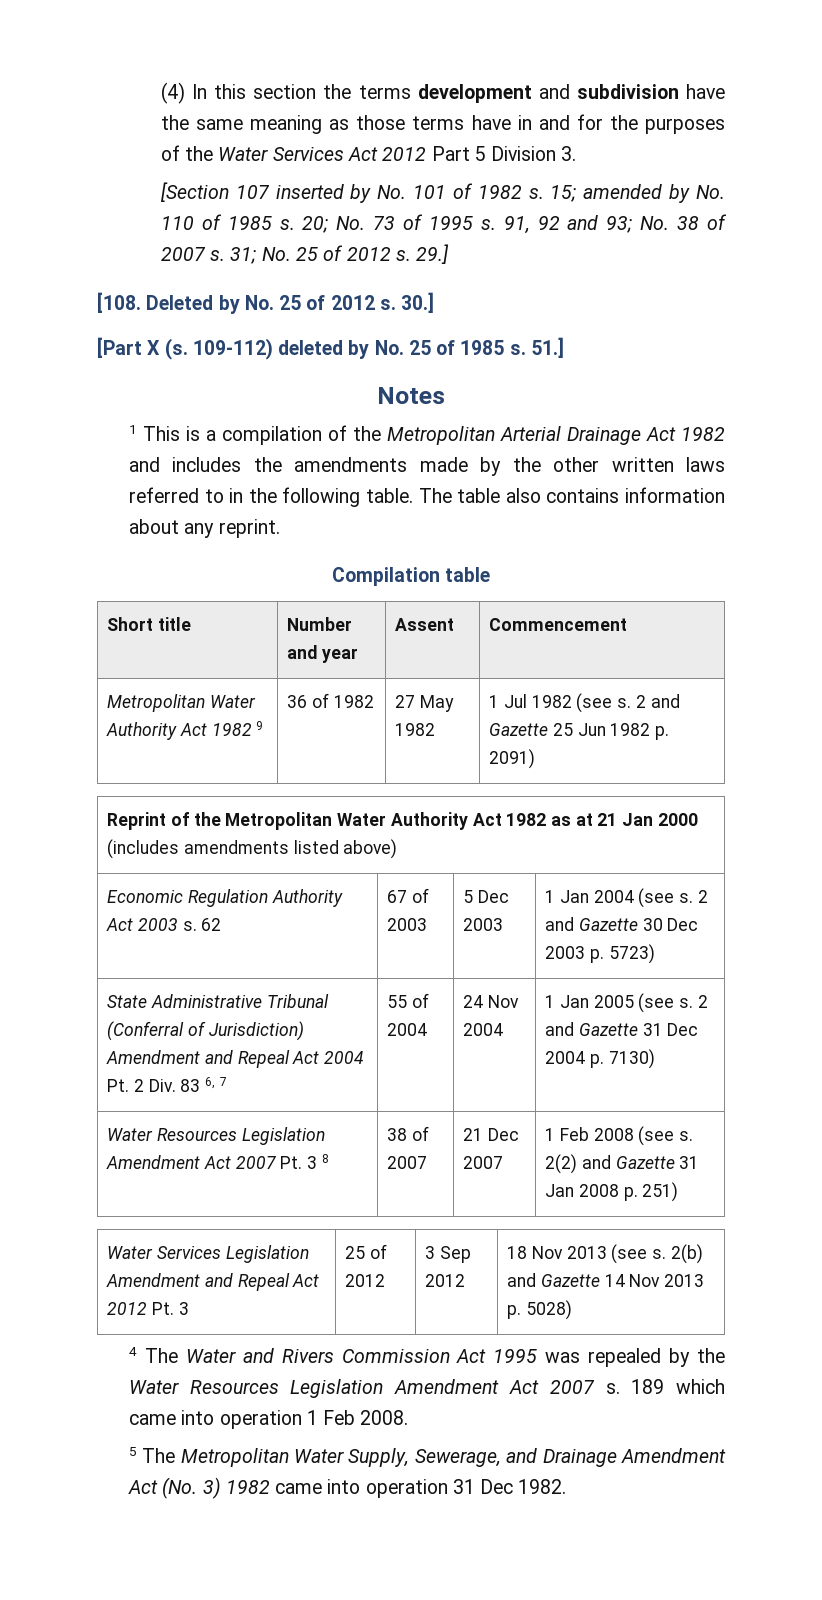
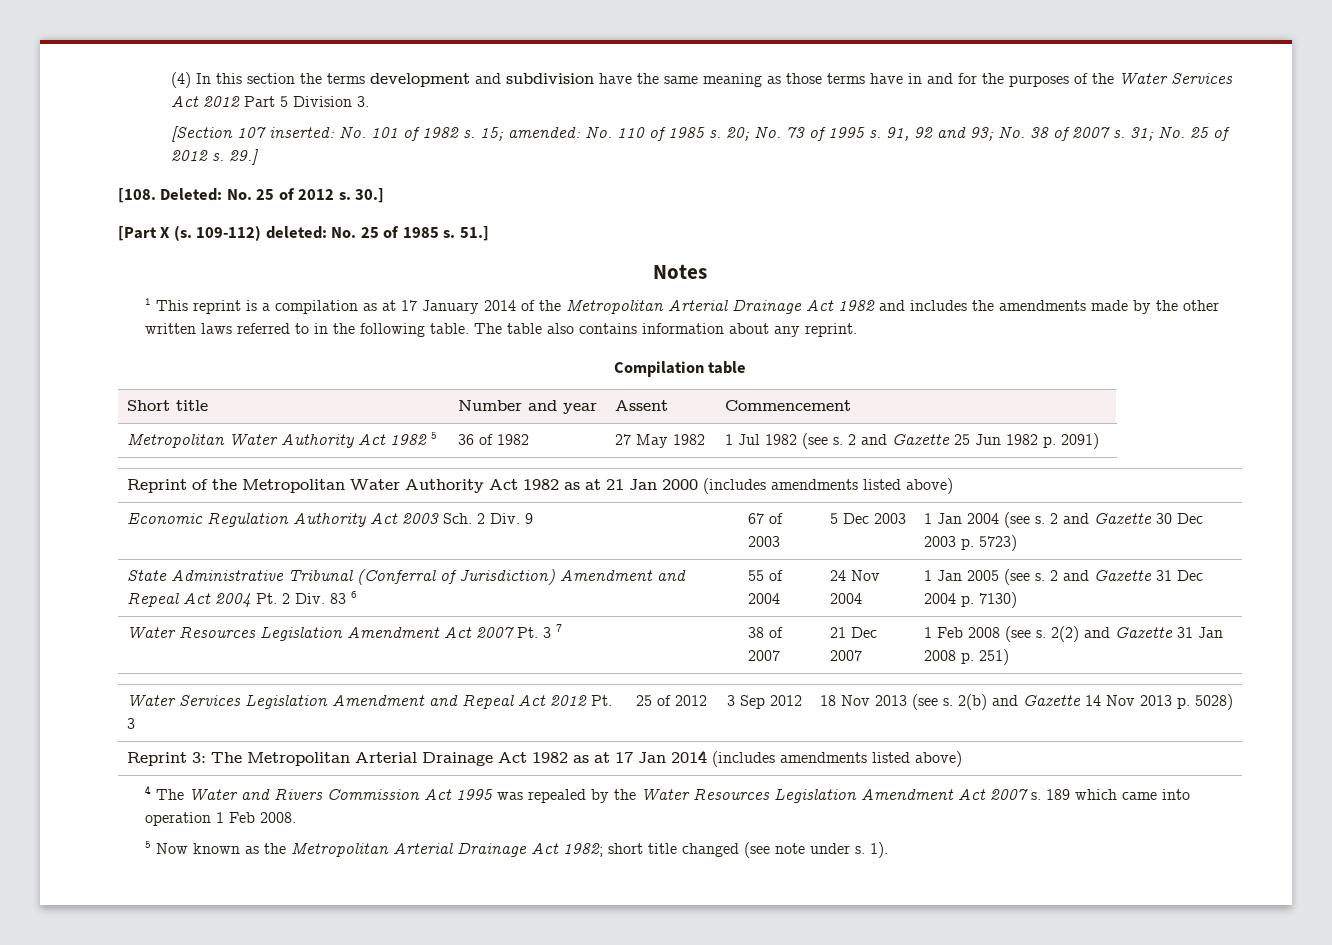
[275,184,372,203] inserted by -> [269,127,336,138] inserted:
[583,184,691,203] amended by -> [508,127,582,138] amended:
[146,295,240,314] Deleted by -> [160,188,223,201] Deleted:
[278,340,370,359] deleted by -> [265,226,327,239] deleted:
(180, 433) none -> [192,300,241,314] reprint
(322, 435) none -> [362,300,516,314] as at 17 January 2014
[256,721,264,730] 9 -> [430,432,437,439] 5
[182,918,222,931] s. 62 -> [442,513,533,524] Sch. 2 Div. 9
[205,1077,227,1089] 6, 7 -> [350,591,357,598] 6
[321,1154,329,1163] 8 -> [555,624,562,632] 7
(572, 1310) none -> [126,750,962,767] // Reprint 3: The Metropolitan Arterial Drainage Act 1982 as at 17 Jan 2014 (includes amendments listed above)
[142,1448,726,1467] [127,1477,567,1499] The Metropolitan Water Supply, Sewerage, and Drainage Amendment Act (No. 3) 1982 came into operation 31 Dec 1982. -> [155,842,888,858] Now known as the Metropolitan Arterial Drainage Act 1982; short title changed (see note under s. 1).

